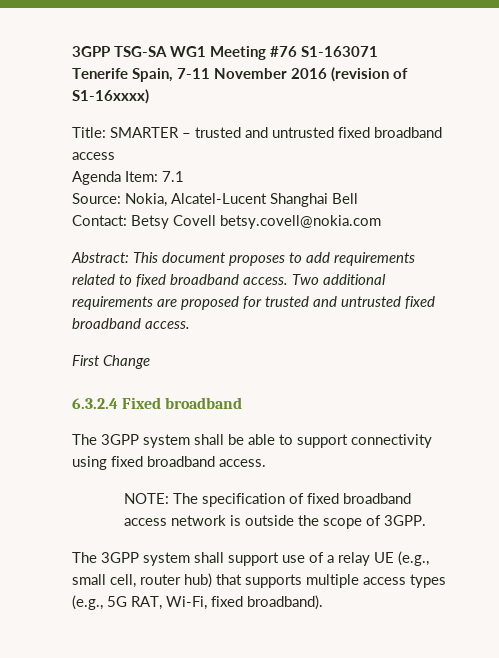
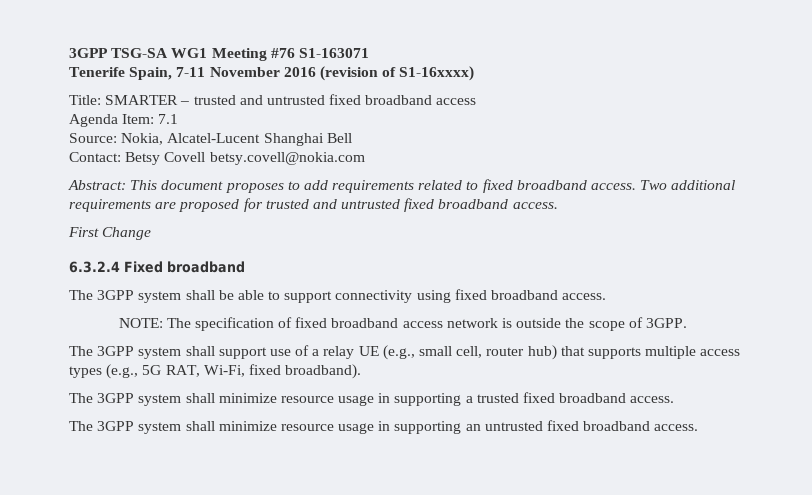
(323, 602) none -> [69,392,675,406] [69,420,699,434] // The 3GPP system shall minimize resource usage in supporting a trusted fixed broadband access. // The 3GPP system shall minimize resource usage in supporting an untrusted fixed broadband access.

